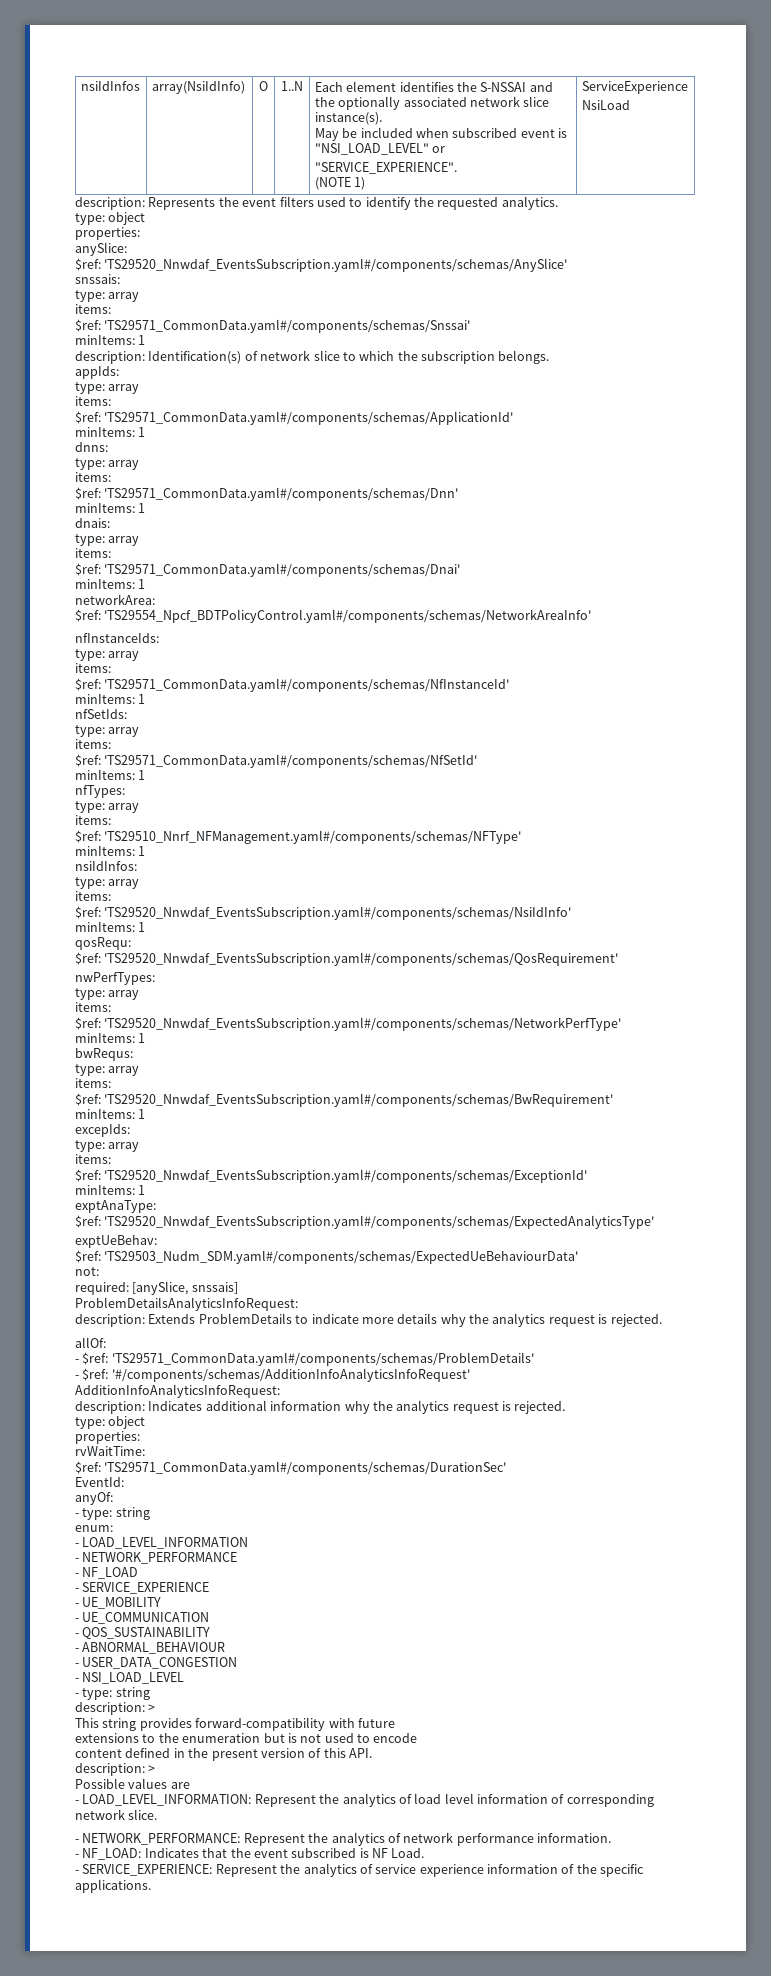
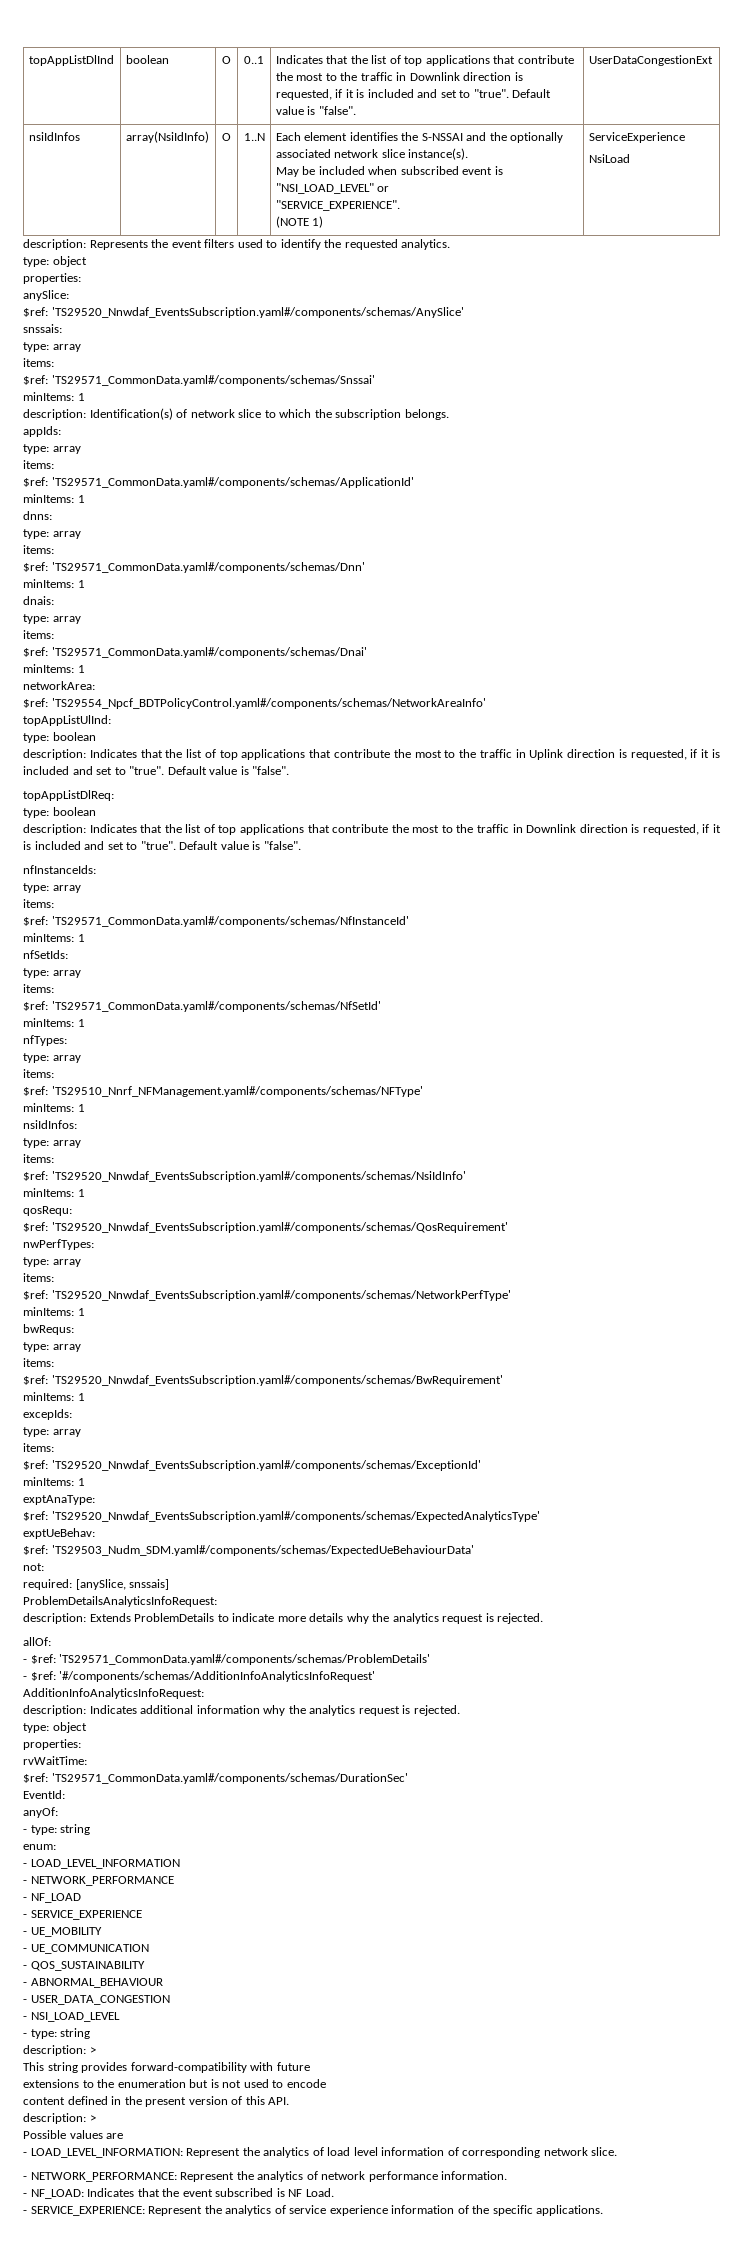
(80, 86) none -> [28,55,114,66] [125,55,169,64] [222,56,231,64] [244,56,264,64] [275,55,574,66] [275,72,523,81] [275,89,552,100] [275,106,356,115] [588,55,713,66] topAppListDlInd | boolean | O | 0..1 | Indicates that the list of top applications that contribute the most to the traffic in Downlink direction is requested, if it is included and set to "true". Default value is "false". | UserDataCongestionExt //
(592, 616) none -> [23,715,111,726] [23,732,96,743] [23,749,720,760] [23,766,290,775] [23,790,114,801] [23,807,96,818] [23,824,721,835] [23,841,301,850] // topAppListUlInd: // type: boolean // description: Indicates that the list of top applications that contribute the most to the traffic in Uplink direction is requested, if it is included and set to "true". Default value is "false". // topAppListDlReq: // type: boolean // description: Indicates that the list of top applications that contribute the most to the traffic in Downlink direction is requested, if it is included and set to "true". Default value is "false".

